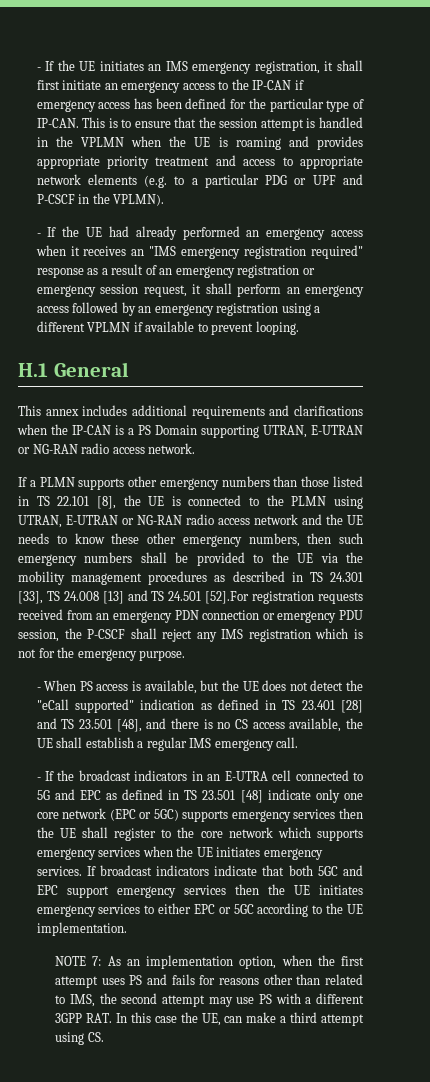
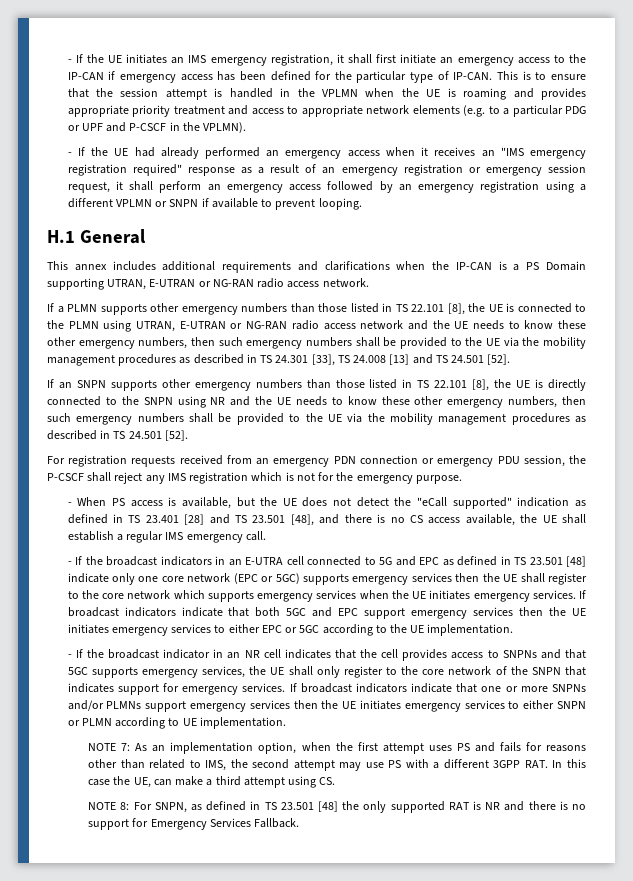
(131, 327) none -> [155,199,199,207] or SNPN
[205,591,250,604] [52].For -> [487,354,511,365] [47,379,586,391] [47,396,586,408] [47,413,586,425] [47,430,188,441] [47,456,65,464] [52]. // If an SNPN supports other emergency numbers than those listed in TS 22.101 [8], the UE is directly connected to the SNPN using NR and the UE needs to know these other emergency numbers, then such emergency numbers shall be provided to the UE via the mobility management procedures as described in TS 24.501 [52]. // For
(127, 929) none -> [67,649,586,661] [67,666,587,678] [67,683,586,695] [67,700,586,712] [67,717,286,729] // - If the broadcast indicator in an NR cell indicates that the cell provides access to SNPNs and that 5GC supports emergency services, the UE shall only register to the core network of the SNPN that indicates support for emergency services. If broadcast indicators indicate that one or more SNPNs and/or PLMNs support emergency services then the UE initiates emergency services to either SNPN or PLMN according to UE implementation.
(104, 1037) none -> [88,801,587,813] [88,818,300,830] // NOTE 8: For SNPN, as defined in TS 23.501 [48] the only supported RAT is NR and there is no support for Emergency Services Fallback.

